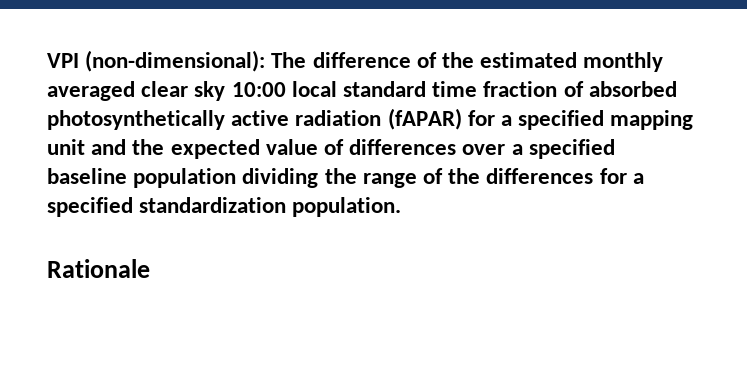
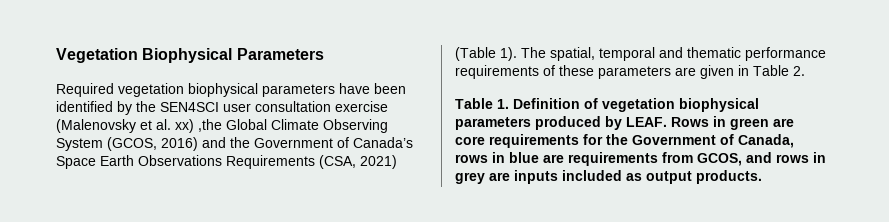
[47,50,664,72] [47,81,677,101] [47,108,694,130] [47,139,615,159] [47,168,644,188] [47,197,402,217] [47,259,150,278] VPI (non-dimensional): The difference of the estimated monthly averaged clear sky 10:00 local standard time fraction of absorbed photosynthetically active radiation (fAPAR) for a specified mapping unit and the expected value of differences over a specified baseline population dividing the range of the differences for a specified standardization population. // Rationale -> [56,48,324,63] [56,83,406,97] [56,101,388,115] [56,119,388,133] [56,137,413,151] [56,155,397,169] [455,47,826,61] [455,65,805,79] [455,98,759,112] [455,116,794,130] [455,134,794,148] [455,152,826,166] [455,170,762,184] Vegetation Biophysical Parameters // Required vegetation biophysical parameters have been identified by the SEN4SCI user consultation exercise (Malenovsky et al. xx) ,the Global Climate Observing System (GCOS, 2016) and the Government of Canada’s Space Earth Observations Requirements (CSA, 2021) (Table 1). The spatial, temporal and thematic performance requirements of these parameters are given in Table 2. // Table 1. Definition of vegetation biophysical parameters produced by LEAF. Rows in green are core requirements for the Government of Canada, rows in blue are requirements from GCOS, and rows in grey are inputs included as output products.

